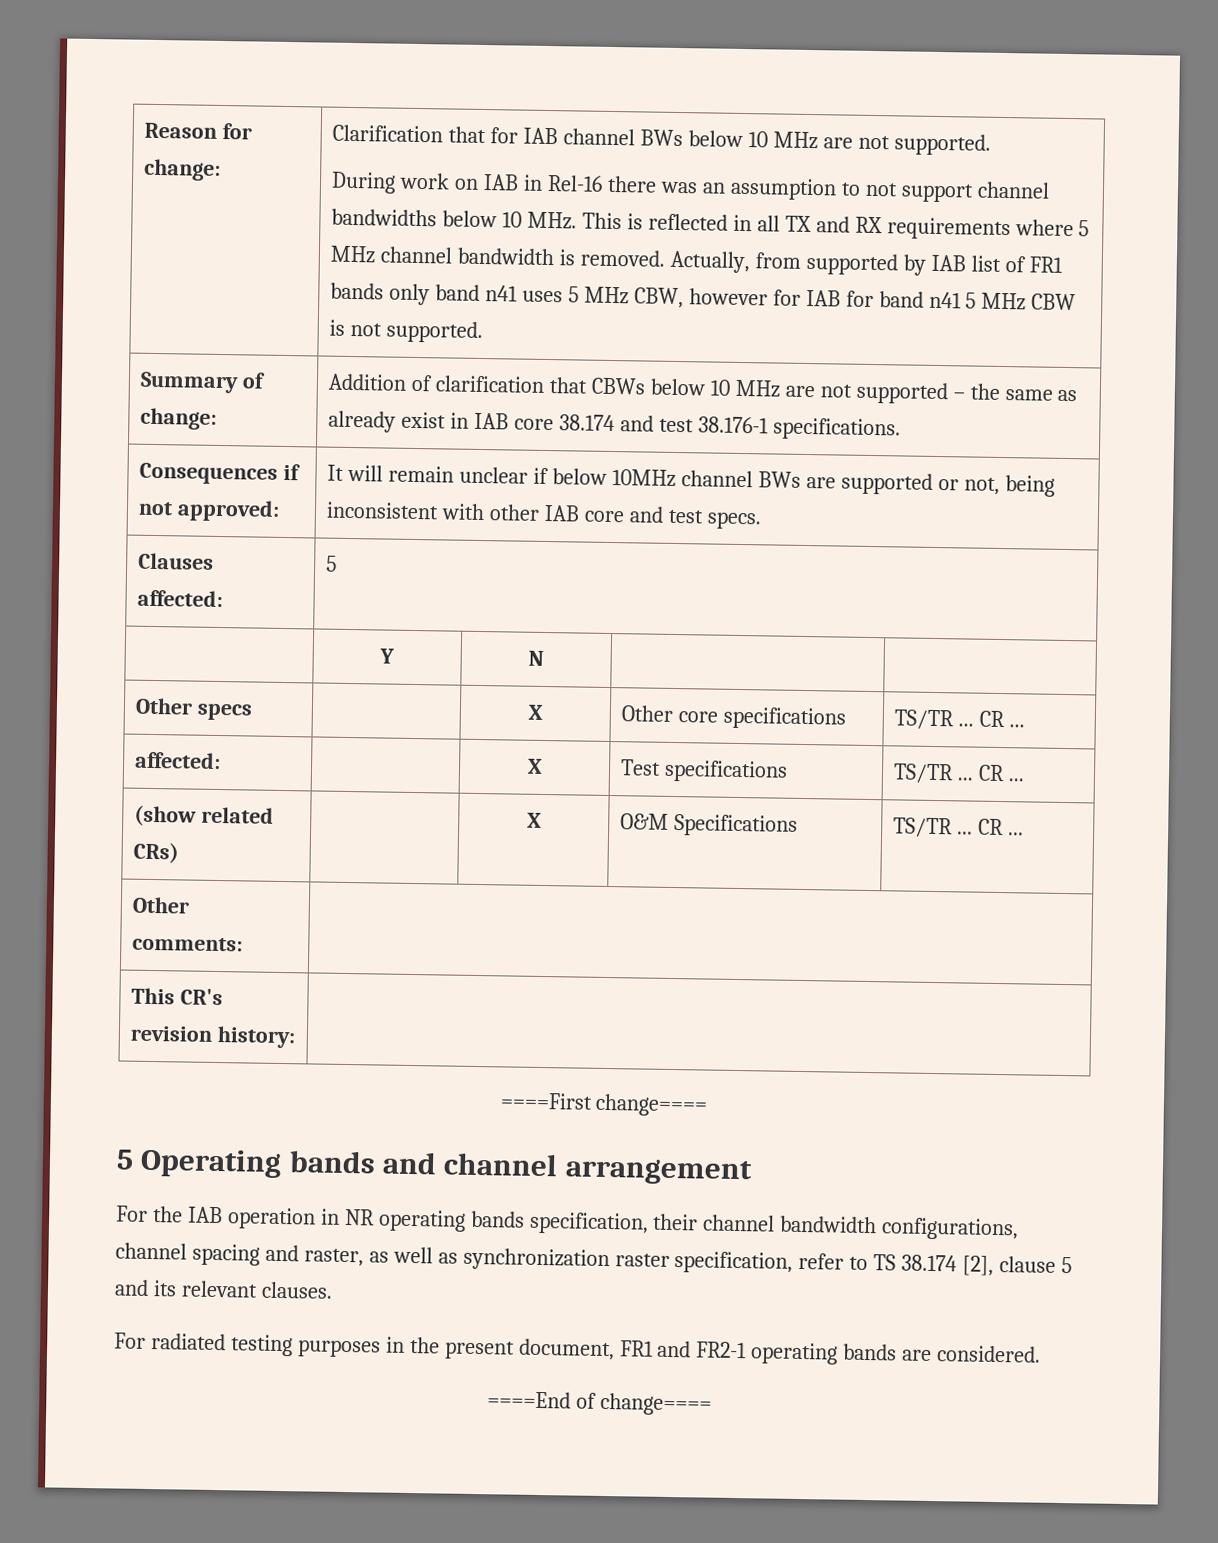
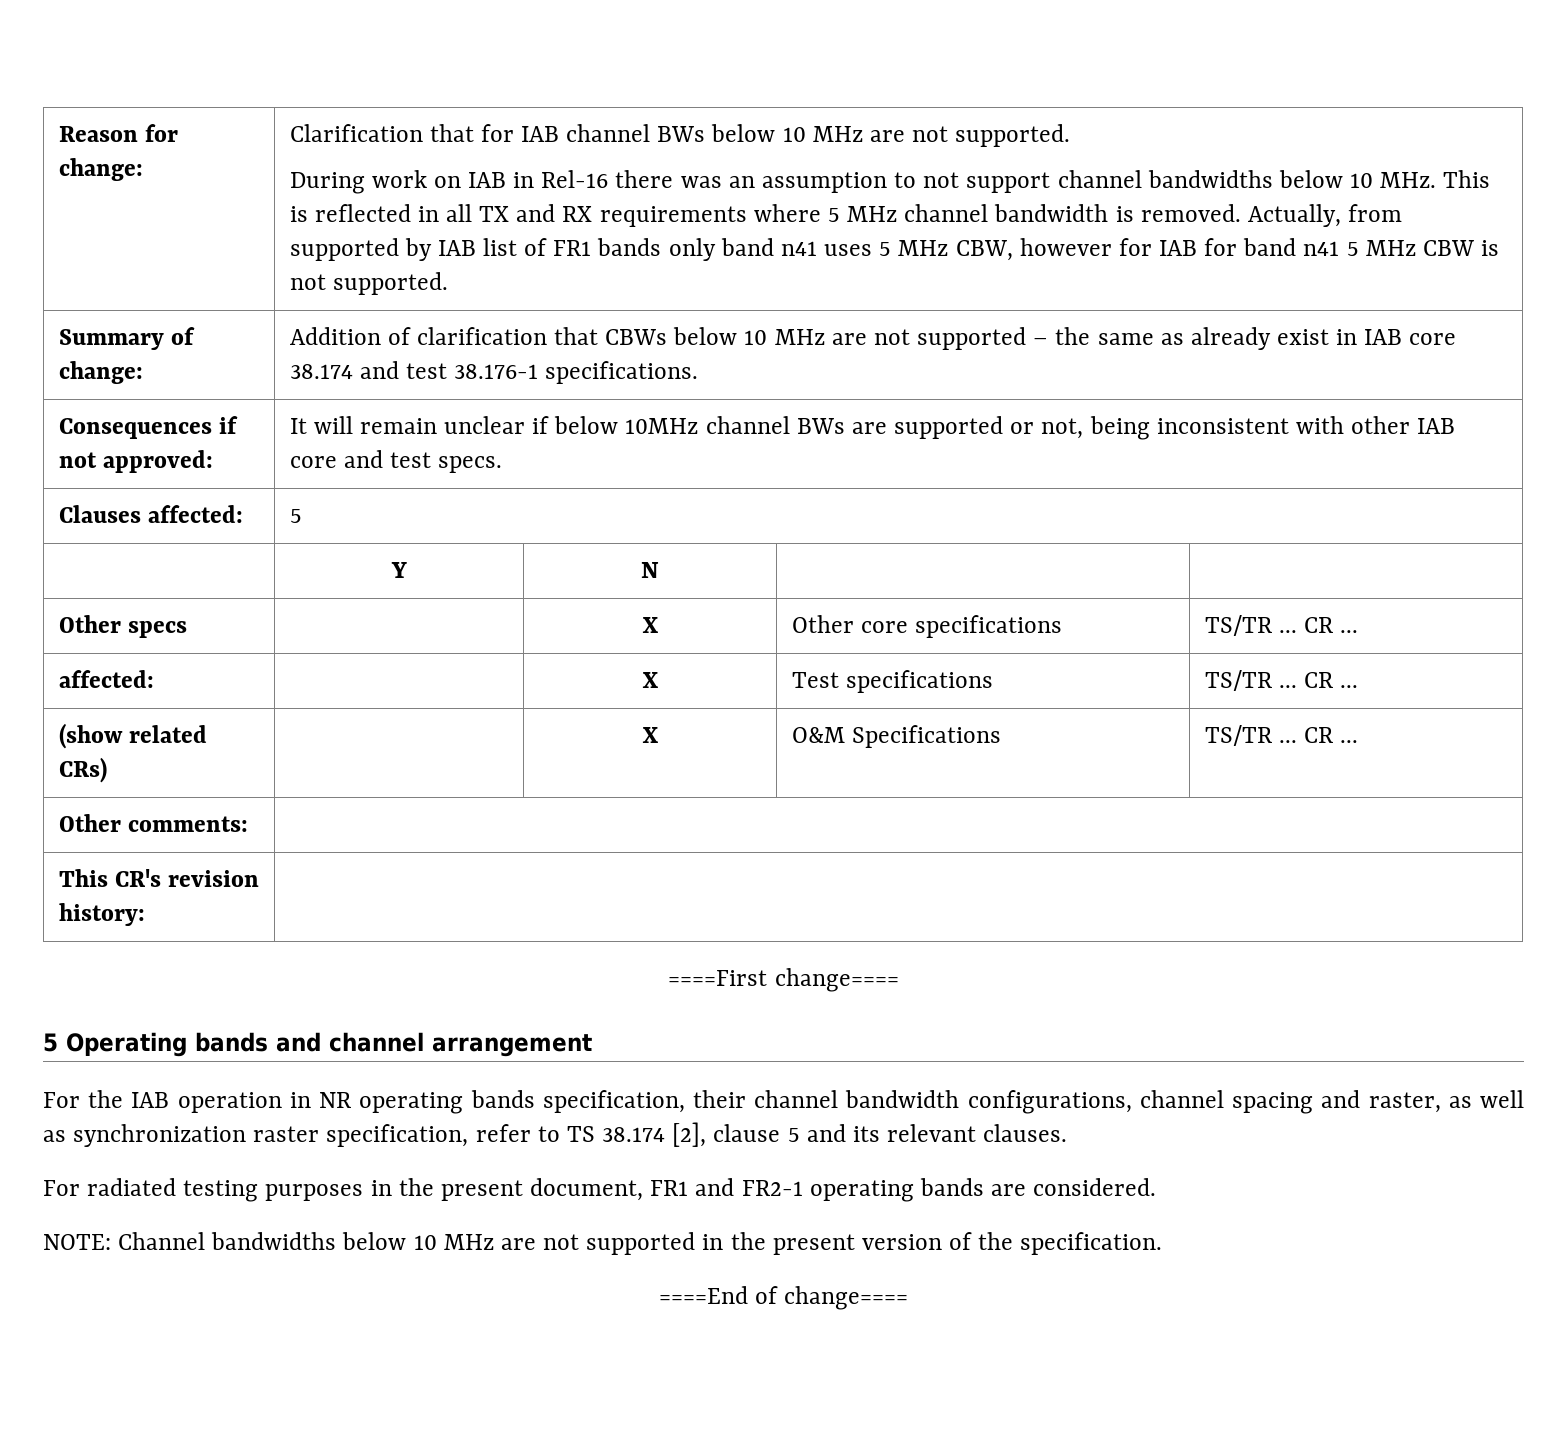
(1042, 1354) none -> [43,1232,1163,1255] // NOTE: Channel bandwidths below 10 MHz are not supported in the present version of the specification.

